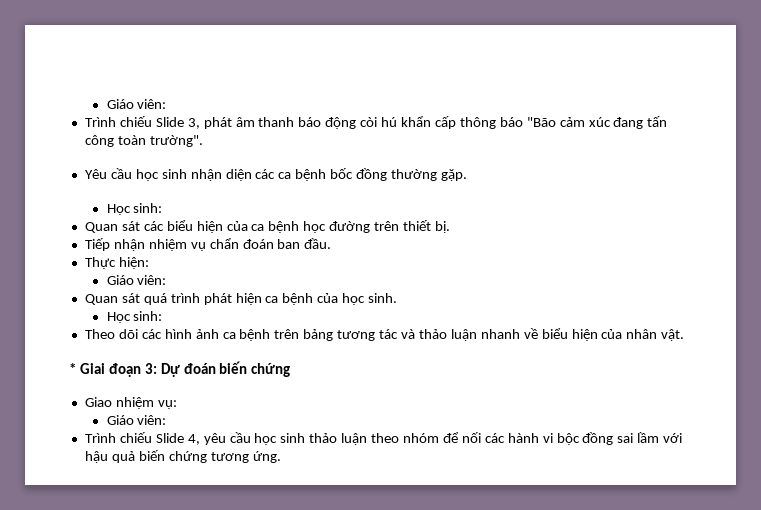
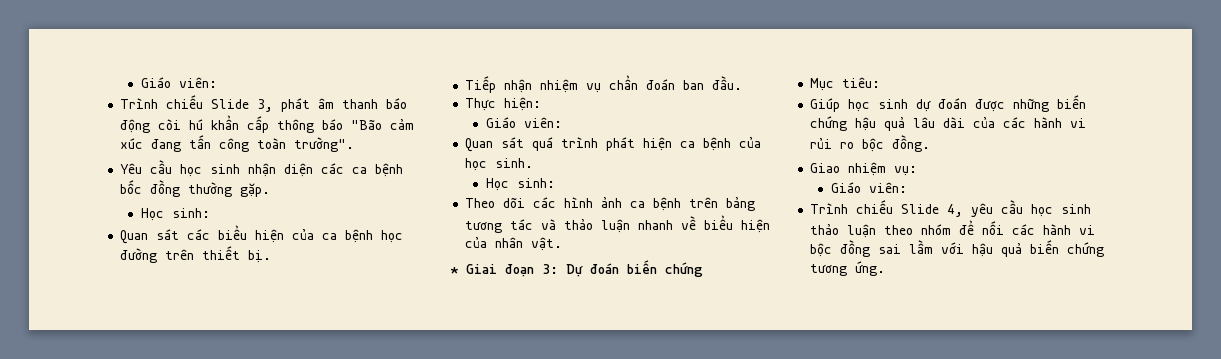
(291, 370) none -> [810,77,881,91] [810,95,1087,112] [810,116,1087,131] [810,135,931,152] // Mục tiêu: // Giúp học sinh dự đoán được những biến chứng hậu quả lâu dài của các hành vi rủi ro bộc đồng.

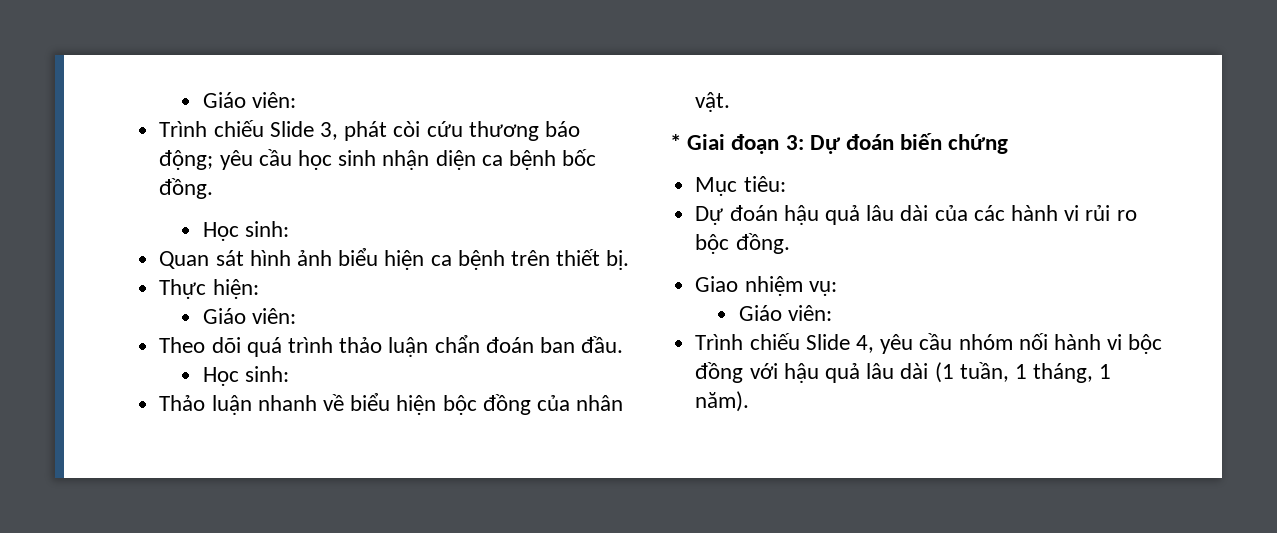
[318,98,408,109] [120,115,415,133] [120,135,355,152] [120,163,143,174] âm thanh báo động còi hú khẩn cấp thông báo "Bão cảm xúc đang tấn công toàn trường". // Yêu -> [393,121,580,141] [159,150,253,170] còi cứu thương báo động; yêu
[321,163,345,174] các -> (476, 160) none
[150,180,271,197] đồng thường gặp. -> [159,178,214,199] đồng.
[187,225,404,243] [120,248,158,263] các biểu hiện của ca bệnh học đường -> [249,248,505,270] hình ảnh biểu hiện ca bệnh
[465,75,743,93] [465,97,542,111] [485,117,562,128] [465,136,762,152] [465,158,534,171] [485,178,555,191] [465,196,756,211] [465,218,594,233] Tiếp nhận nhiệm vụ chẩn đoán ban đầu. // Thực hiện: // Giáo viên: // Quan sát quá trình phát hiện ca bệnh của học sinh. // Học sinh: // Theo dõi các hình ảnh ca bệnh trên bảng tương tác và thảo -> [159,279,259,299] [202,308,296,324] [159,335,624,357] [202,366,289,386] [159,395,206,411] Thực hiện: // Giáo viên: // Theo dõi quá trình thảo luận chẩn đoán ban đầu. // Học sinh: // Thảo
(771, 226) none -> [442,394,531,415] bộc đồng
[810,95,1087,112] [810,116,848,131] Giúp học sinh dự đoán được những biến chứng -> [695,205,778,225] Dự đoán
[1031,204,1092,217] [810,220,1036,238] học sinh thảo luận theo nhóm để nối các -> [958,333,1048,350] nhóm nối
[878,240,934,254] sai lầm -> (744, 372) none
[1030,240,1105,257] [810,261,886,276] biến chứng tương ứng. -> [866,362,1112,383] [695,391,750,412] lâu dài (1 tuần, 1 tháng, 1 năm).

